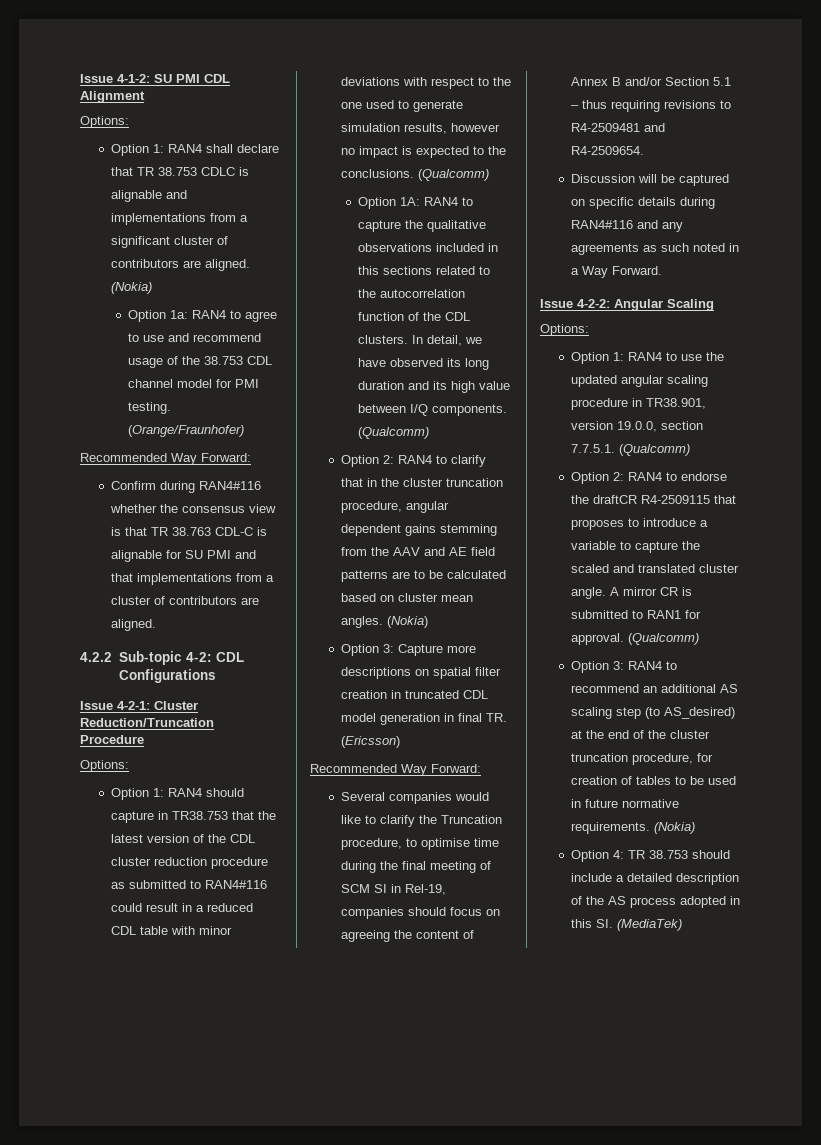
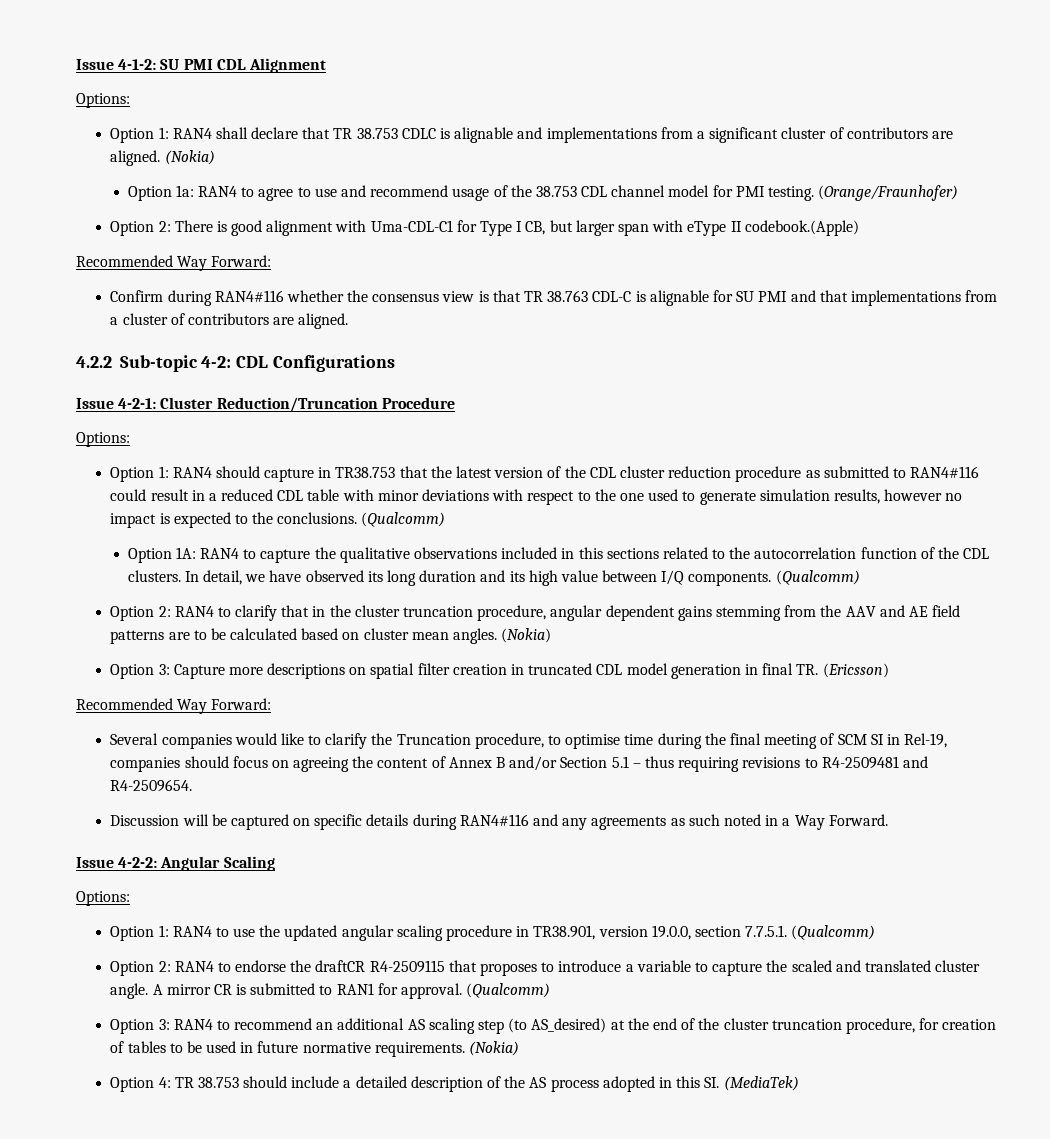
(244, 431) none -> [110,220,859,236] // Option 2: There is good alignment with Uma-CDL-C1 for Type I CB, but larger span with eType II codebook.(Apple)

